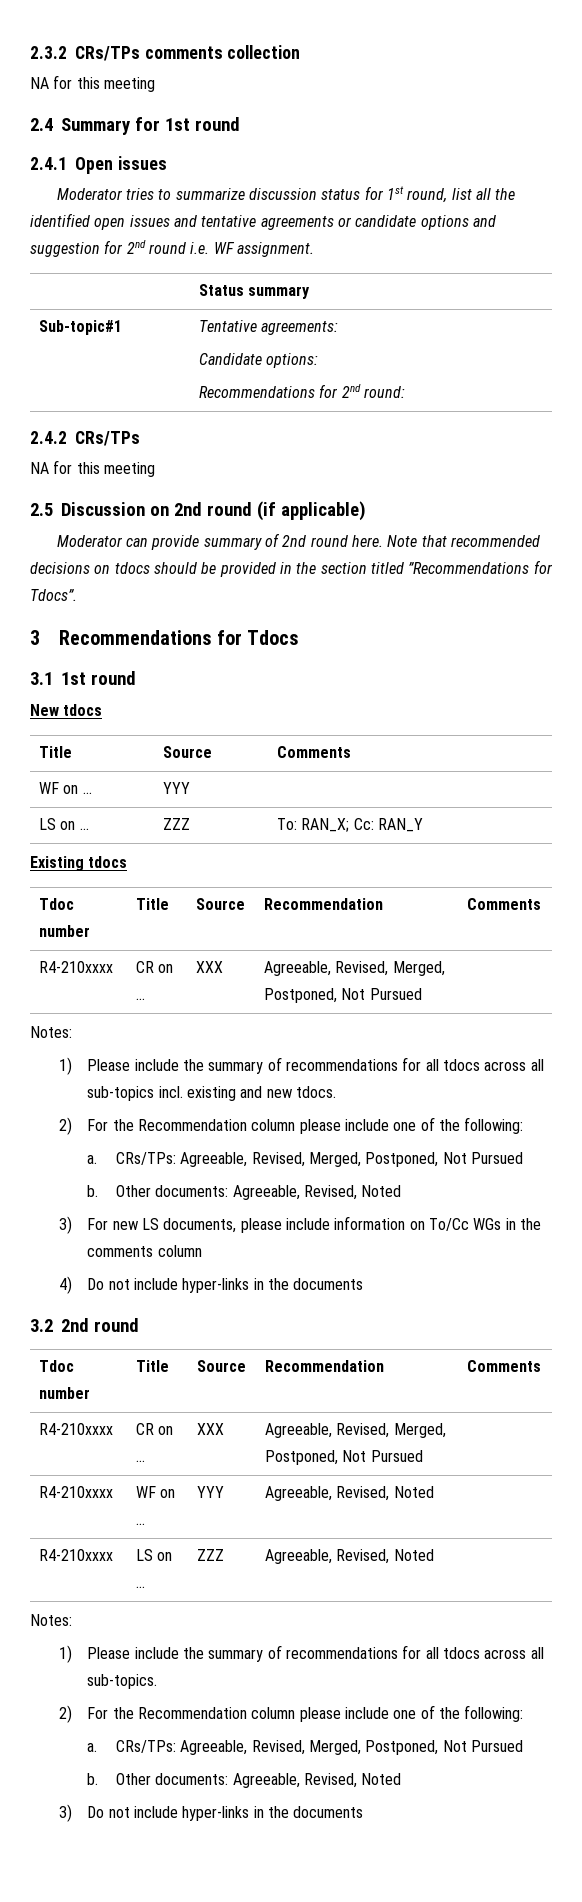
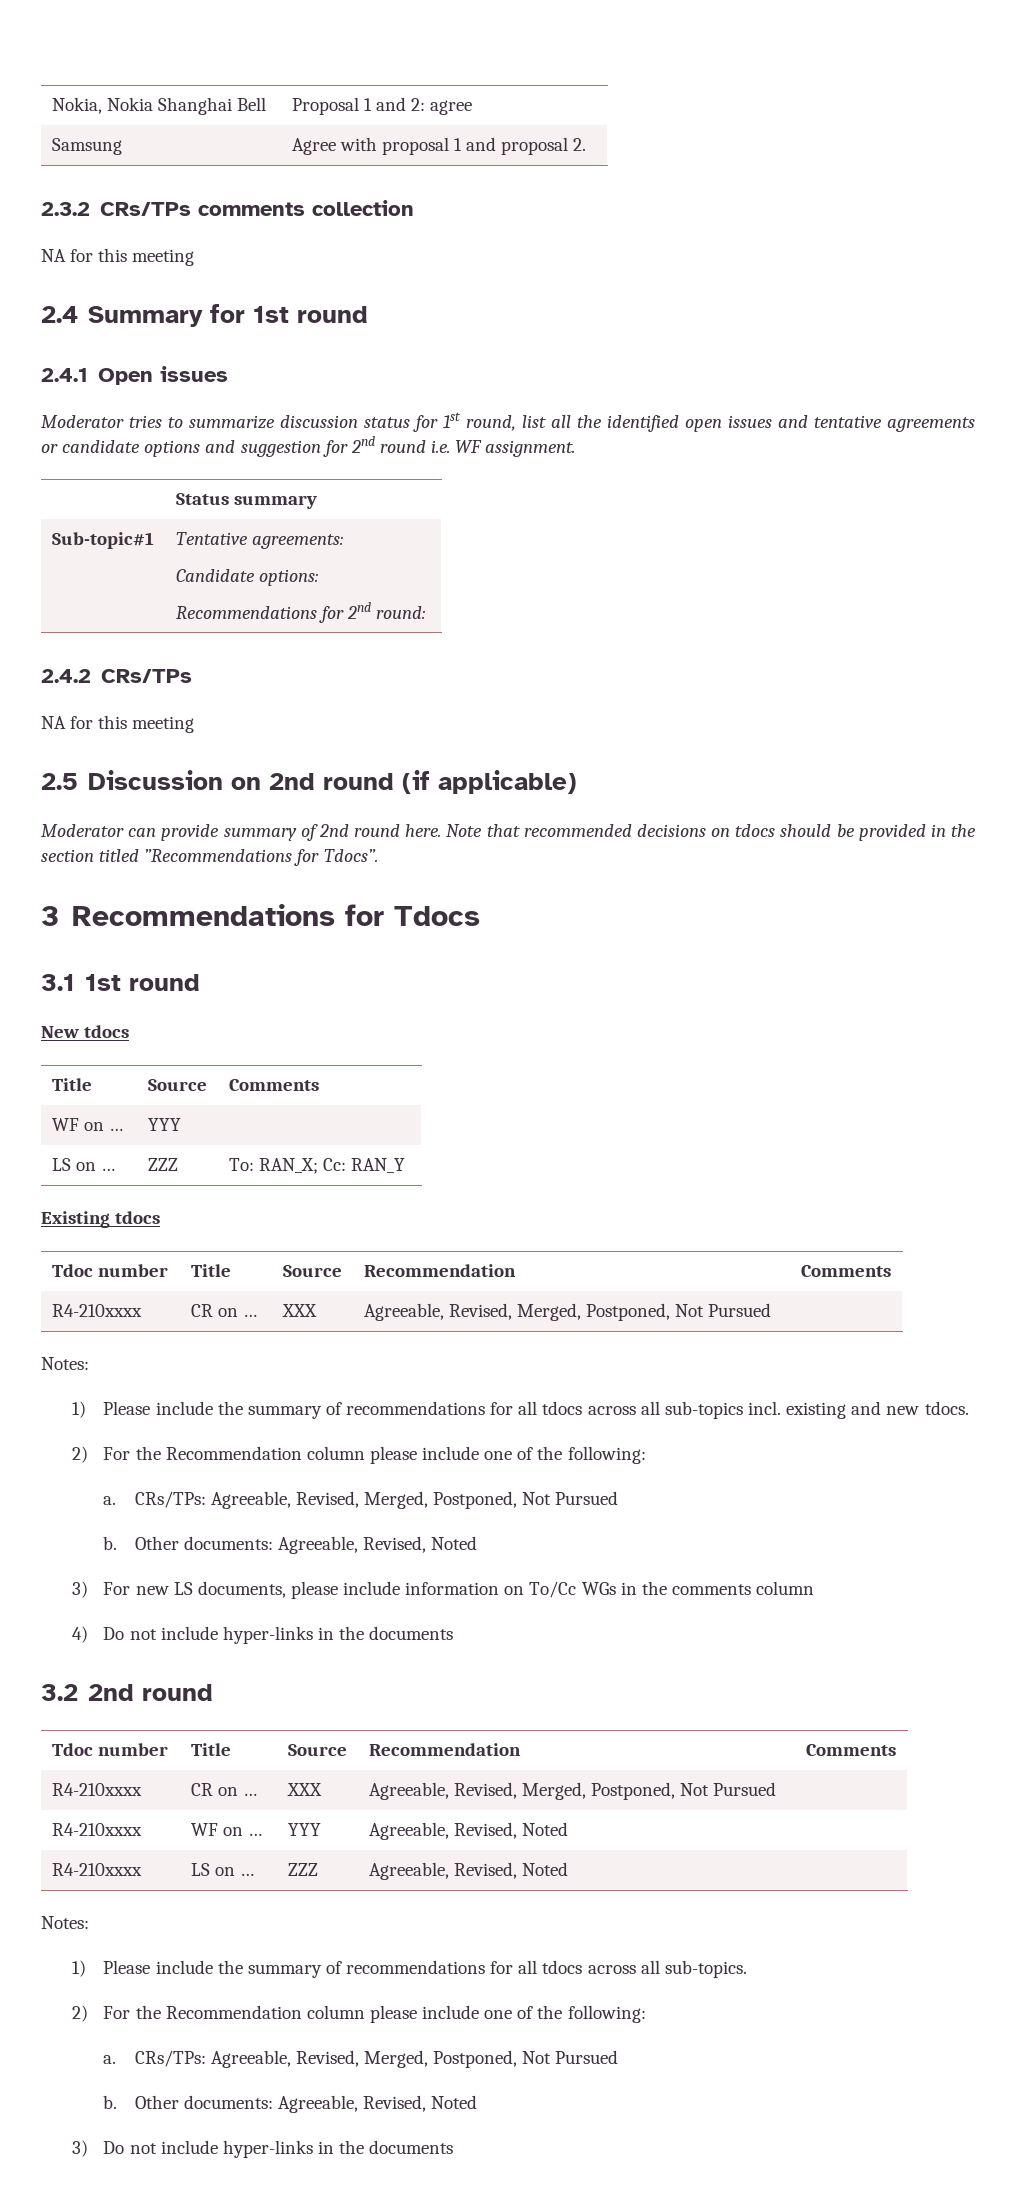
(30, 52) none -> [51,97,266,115] [291,97,473,115] [51,138,122,155] [291,137,587,155] Nokia, Nokia Shanghai Bell | Proposal 1 and 2: agree // Samsung | Agree with proposal 1 and proposal 2. //

